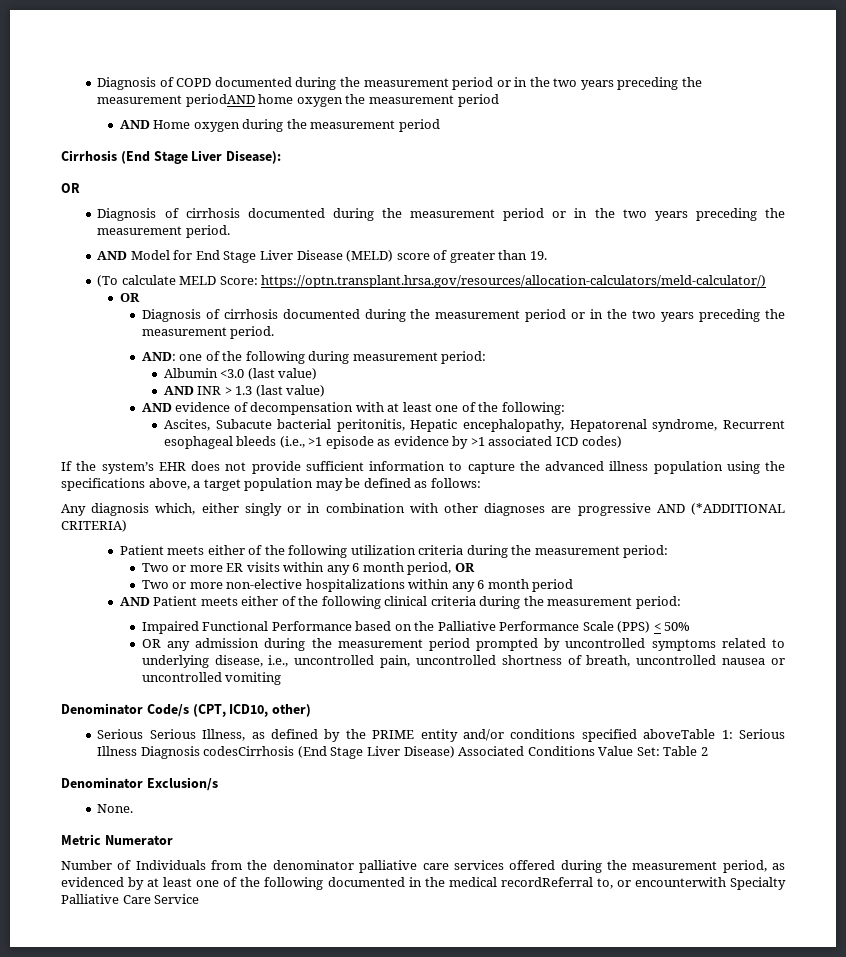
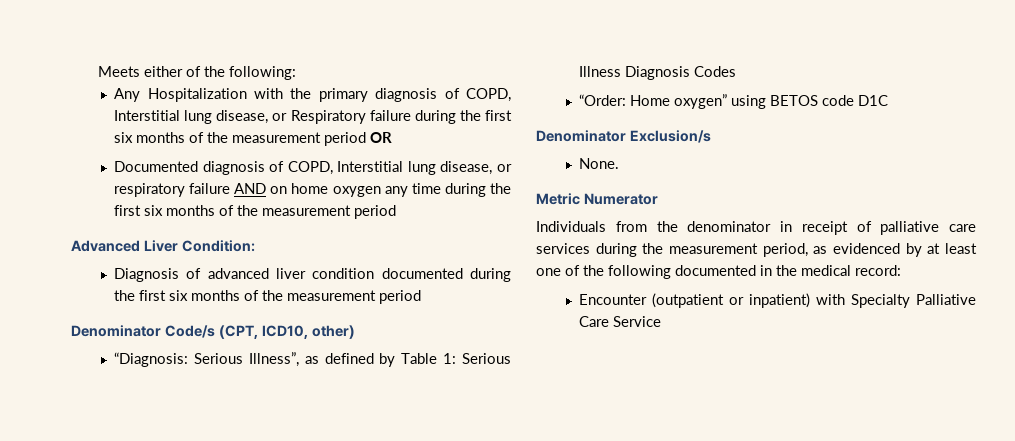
[97,77,702,90] [97,94,499,107] [119,119,440,132] [61,150,282,164] [61,183,80,193] [97,208,785,221] [97,225,230,238] [97,250,547,263] [97,275,767,288] [119,293,140,302] [141,309,786,322] [141,326,275,339] [141,351,487,364] [163,368,318,380] [163,385,326,397] [141,402,565,415] [163,419,785,432] [163,436,622,449] [61,461,785,474] [61,478,481,491] [61,503,785,516] [61,520,127,532] [119,545,669,558] [141,562,475,575] [141,579,574,592] [119,596,681,609] [141,621,691,634] [141,638,785,651] [141,655,785,668] [141,672,282,685] Diagnosis of COPD documented during the measurement period or in the two years preceding the measurement periodAND home oxygen the measurement period // AND Home oxygen during the measurement period // Cirrhosis (End Stage Liver Disease): // OR // Diagnosis of cirrhosis documented during the measurement period or in the two years preceding the measurement period. // AND Model for End Stage Liver Disease (MELD) score of greater than 19. // (To calculate MELD Score: https://optn.transplant.hrsa.gov/resources/allocation-calculators/meld-calculator/) // OR // Diagnosis of cirrhosis documented during the measurement period or in the two years preceding the measurement period. // AND: one of the following during measurement period: // Albumin <3.0 (last value) // AND INR > 1.3 (last value) // AND evidence of decompensation with at least one of the following: // Ascites, Subacute bacterial peritonitis, Hepatic encephalopathy, Hepatorenal syndrome, Recurrent esophageal bleeds (i.e., >1 episode as evidence by >1 associated ICD codes) // If the system’s EHR does not provide sufficient information to capture the advanced illness population using the specifications above, a target population may be defined as follows: // Any diagnosis which, either singly or in combination with other diagnoses are progressive AND (*ADDITIONAL CRITERIA) // Patient meets either of the following utilization criteria during the measurement period: // Two or more ER visits within any 6 month period, OR // Two or more non-elective hospitalizations within any 6 month period // AND Patient meets either of the following clinical criteria during the measurement period: // Impaired Functional Performance based on the Palliative Performance Scale (PPS) < 50% // OR any admission during the measurement period prompted by uncontrolled symptoms related to underlying disease, i.e., uncontrolled pain, uncontrolled shortness of breath, uncontrolled nausea or uncontrolled vomiting -> [98,66,297,80] [114,88,511,102] [114,110,512,124] [114,132,393,146] [114,161,512,175] [114,183,512,197] [114,205,397,219] [71,240,255,252] [114,268,511,282] [114,290,422,304] Meets either of the following: // Any Hospitalization with the primary diagnosis of COPD, Interstitial lung disease, or Respiratory failure during the first six months of the measurement period OR // Documented diagnosis of COPD, Interstitial lung disease, or respiratory failure AND on home oxygen any time during the first six months of the measurement period // Advanced Liver Condition: // Diagnosis of advanced liver condition documented during the first six months of the measurement period
[97,729,785,742] [97,746,708,759] Serious Serious Illness, as defined by the PRIME entity and/or conditions specified aboveTable 1: Serious Illness Diagnosis codesCirrhosis (End Stage Liver Disease) Associated Conditions Value Set: Table 2 -> [114,352,511,367] [579,66,737,80] [579,94,889,109] “Diagnosis: Serious Illness”, as defined by Table 1: Serious Illness Diagnosis Codes // “Order: Home oxygen” using BETOS code D1C
[61,860,132,870] Number of -> (658, 199) none
(354, 865) none -> [780,221,872,235] in receipt of
[509,860,556,870] offered -> (590, 248) none
[500,877,726,889] recordReferral to, or encounterwith -> [855,265,901,276] [579,293,846,308] record: // Encounter (outpatient or inpatient) with

